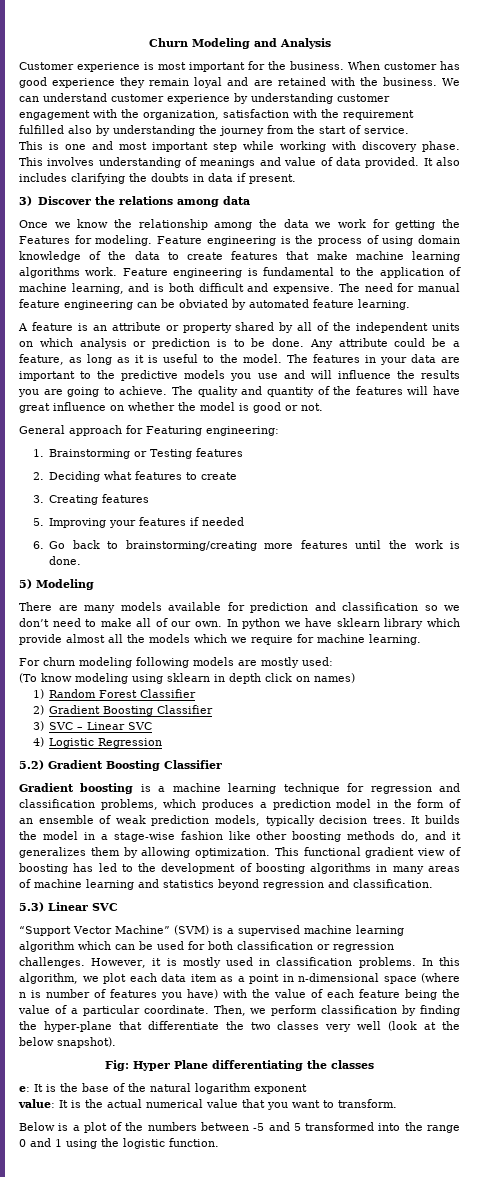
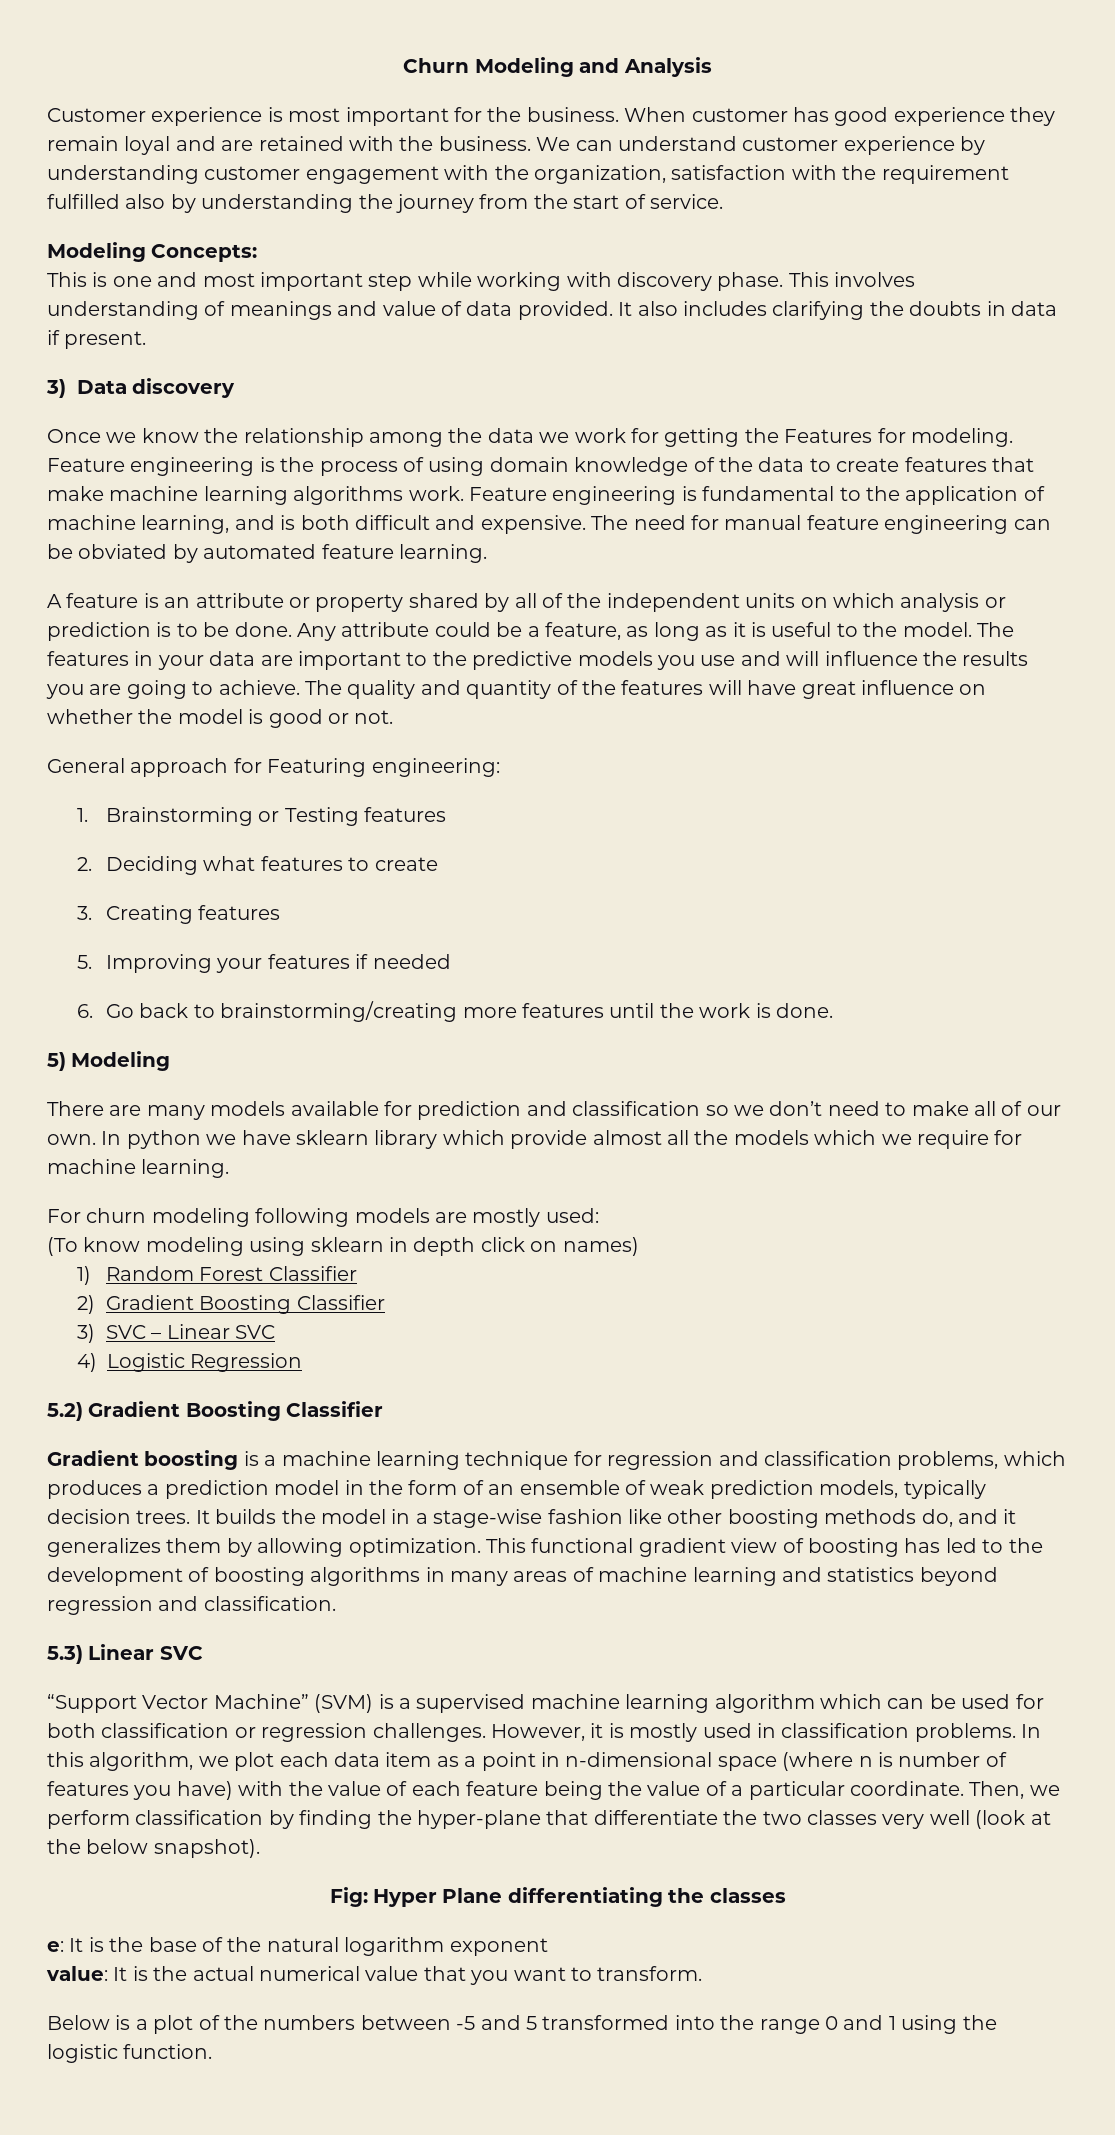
(409, 130) none -> [47,242,258,262] // Modeling Concepts:
[37,196,250,207] Discover the relations among data -> [76,378,235,398] Data discovery

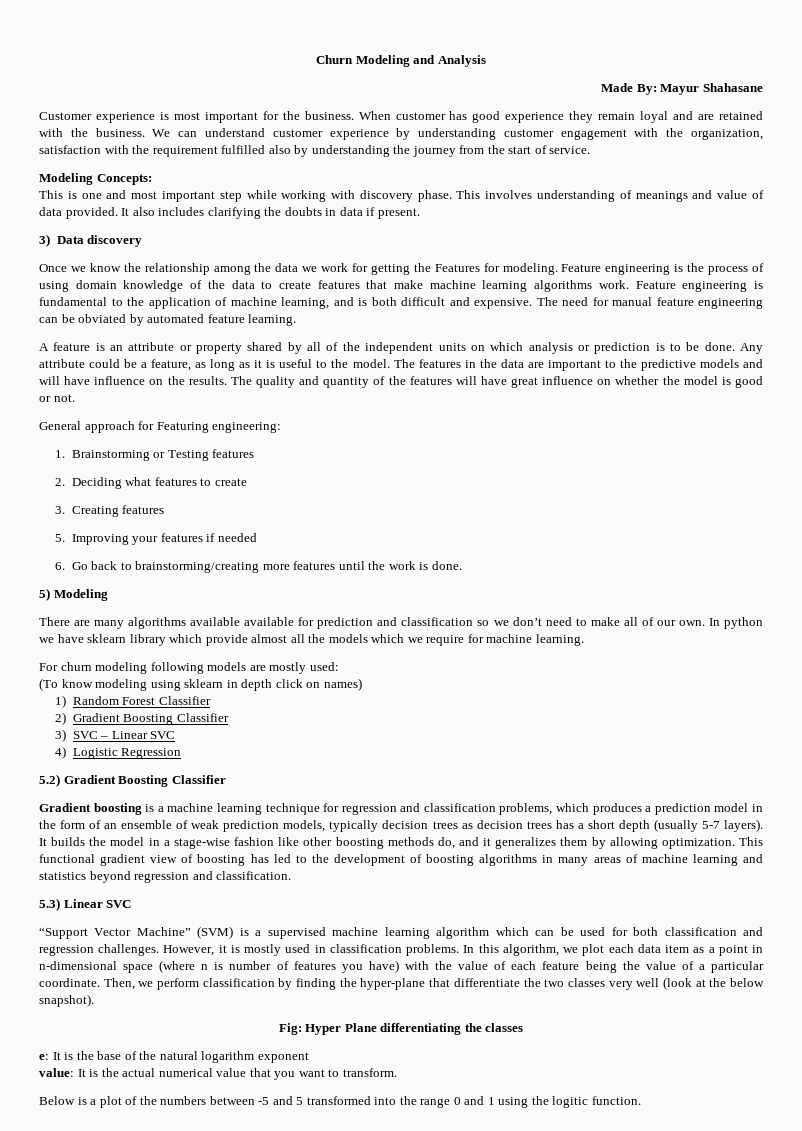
(712, 67) none -> [601,83,763,95] // Made By: Mayur Shahasane
[157,655,204,670] your -> [479,359,497,368] the
[656,651,1029,670] [46,680,300,699] you use and will influence the results you are going to achieve. -> [743,359,763,368] [39,376,227,385] and will have influence on the results.
[210,1101,286,1116] models -> [128,617,241,629] algorithms available
[136,1510,191,1524] trees. -> [432,819,763,832] trees as decision trees has a short depth (usually 5-7 layers).
[234,1727,256,1738] or -> [743,927,764,936] and
[47,2044,118,2063] logistic -> [552,1096,589,1108] logitic

